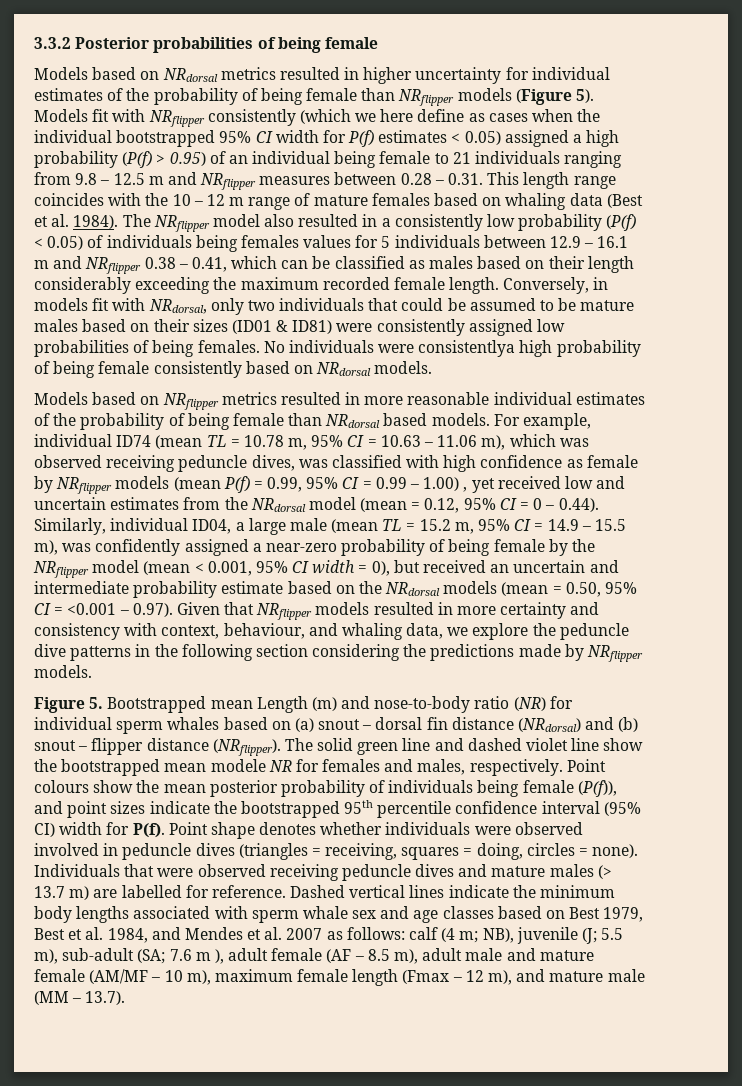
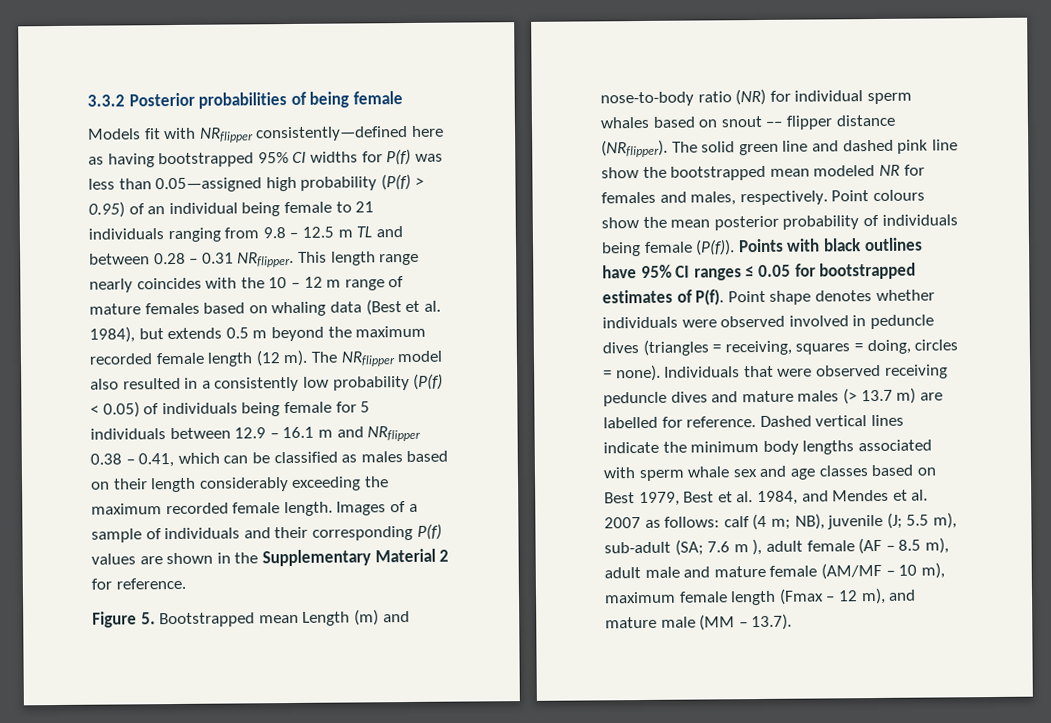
[92,67,610,84] [34,88,595,106] [34,109,601,127] [34,130,112,143] based on NRdorsal metrics resulted in higher uncertainty for individual estimates of the probability of being female than NRflipper models (Figure 5). Models fit with NRflipper consistently (which we here define as cases when the individual -> [143,125,444,143] [88,153,155,168] fit with NRflipper consistently—defined here as having
[275,130,319,143] width -> [309,151,358,163] widths
[378,130,583,147] estimates < 0.05) assigned a -> [414,153,443,162] [88,177,263,193] was less than 0.05—assigned
[167,172,331,190] and NRflipper measures -> [356,226,403,238] TL and
[448,173,484,185] 0.31. -> [201,251,295,268] 0.31 NRflipper.
(616, 182) none -> [89,278,133,293] nearly
[73,215,119,229] 1984). -> [89,325,427,343] [89,349,309,367] 1984), but extends 0.5 m beyond the maximum recorded female length (12 m).
[240,235,352,248] females values -> [283,401,332,414] female
[503,277,609,294] [34,298,635,315] [34,319,566,336] [34,340,641,357] [34,361,433,378] [34,392,645,410] [34,413,592,430] [34,434,589,450] [34,455,638,472] [34,476,626,494] [34,497,599,513] [34,518,626,535] [34,539,596,556] [33,560,619,578] [34,581,638,598] [34,602,600,620] [34,623,629,640] [34,644,644,662] [34,665,92,678] Conversely, in models fit with NRdorsal, only two individuals that could be assumed to be mature males based on their sizes (ID01 & ID81) were consistently assigned low probabilities of being females. No individuals were consistentlya high probability of being female consistently based on NRdorsal models. // Models based on NRflipper metrics resulted in more reasonable individual estimates of the probability of being female than NRdorsal based models. For example, individual ID74 (mean TL = 10.78 m, 95% CI = 10.63 – 11.06 m), which was observed receiving peduncle dives, was classified with high confidence as female by NRflipper models (mean P(f) = 0.99, 95% CI = 0.99 – 1.00) , yet received low and uncertain estimates from the NRdorsal model (mean = 0.12, 95% CI = 0 – 0.44). Similarly, individual ID04, a large male (mean TL = 15.2 m, 95% CI = 14.9 – 15.5 m), was confidently assigned a near-zero probability of being female by the NRflipper model (mean < 0.001, 95% CI width = 0), but received an uncertain and intermediate probability estimate based on the NRdorsal models (mean = 0.50, 95% CI = <0.001 – 0.97). Given that NRflipper models resulted in more certainty and consistency with context, behaviour, and whaling data, we explore the peduncle dive patterns in the following section considering the predictions made by NRflipper models. -> [336,501,418,516] [91,523,442,543] [91,548,450,567] [91,577,186,590] Images of a sample of individuals and their corresponding P(f) values are shown in the Supplementary Material 2 for reference.
[294,717,639,732] [34,740,88,751] (a) snout – dorsal fin distance (NRdorsal) and (b) snout – -> [720,115,784,128] snout ––
[526,738,569,751] violet -> [897,139,929,154] pink
[210,759,266,772] modele -> [813,165,876,177] modeled
[577,780,617,797] [34,800,641,818] [34,822,130,837] (P(f)), and point sizes indicate the bootstrapped 95th percentile confidence interval (95% CI) width for -> [695,237,923,256] [602,262,917,281] [602,289,693,304] (P(f)). Points with black outlines have 95% CI ranges ≤ 0.05 for bootstrapped estimates of

